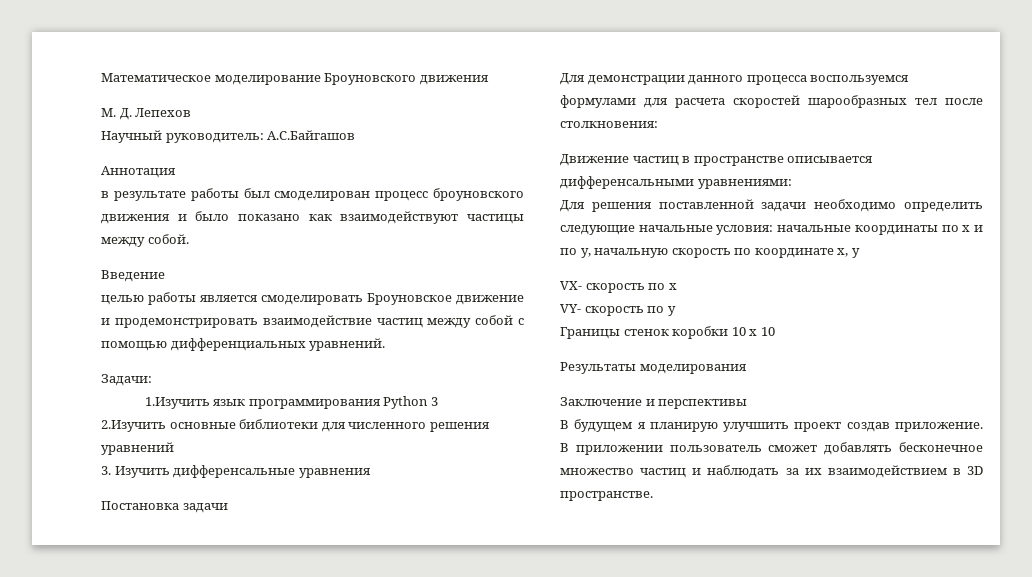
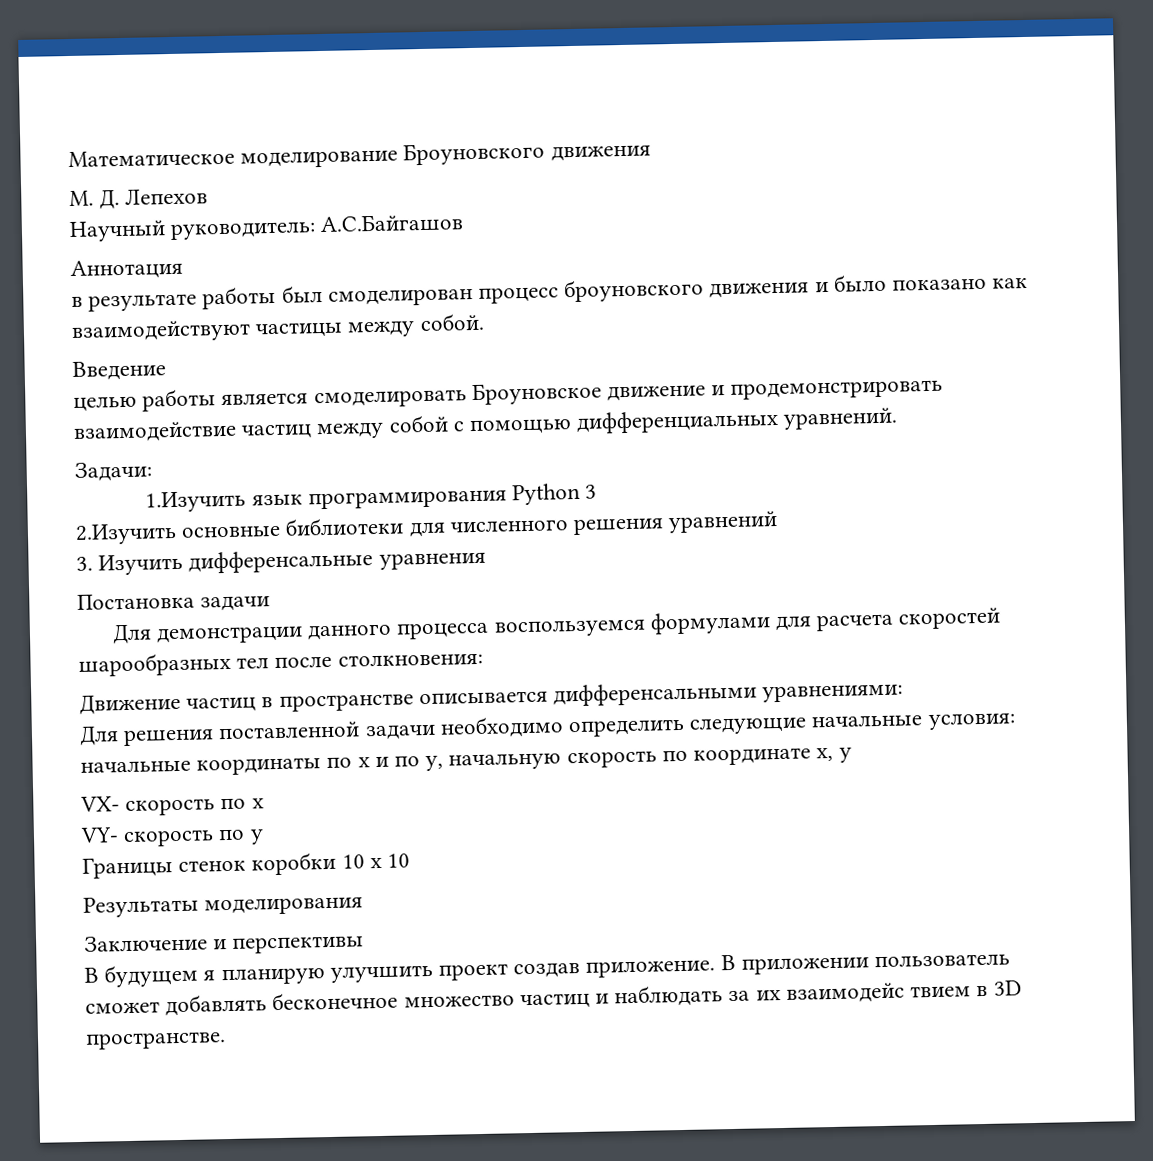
[827,465,947,478] взаимодействием -> [785,982,972,1004] взаимодейс твием

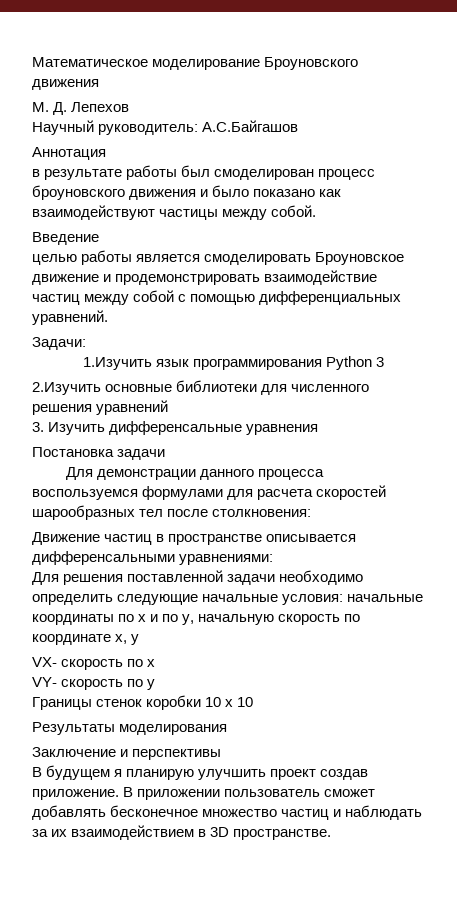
[785,982,972,1004] взаимодейс твием -> [71,825,195,840] взаимодействием

